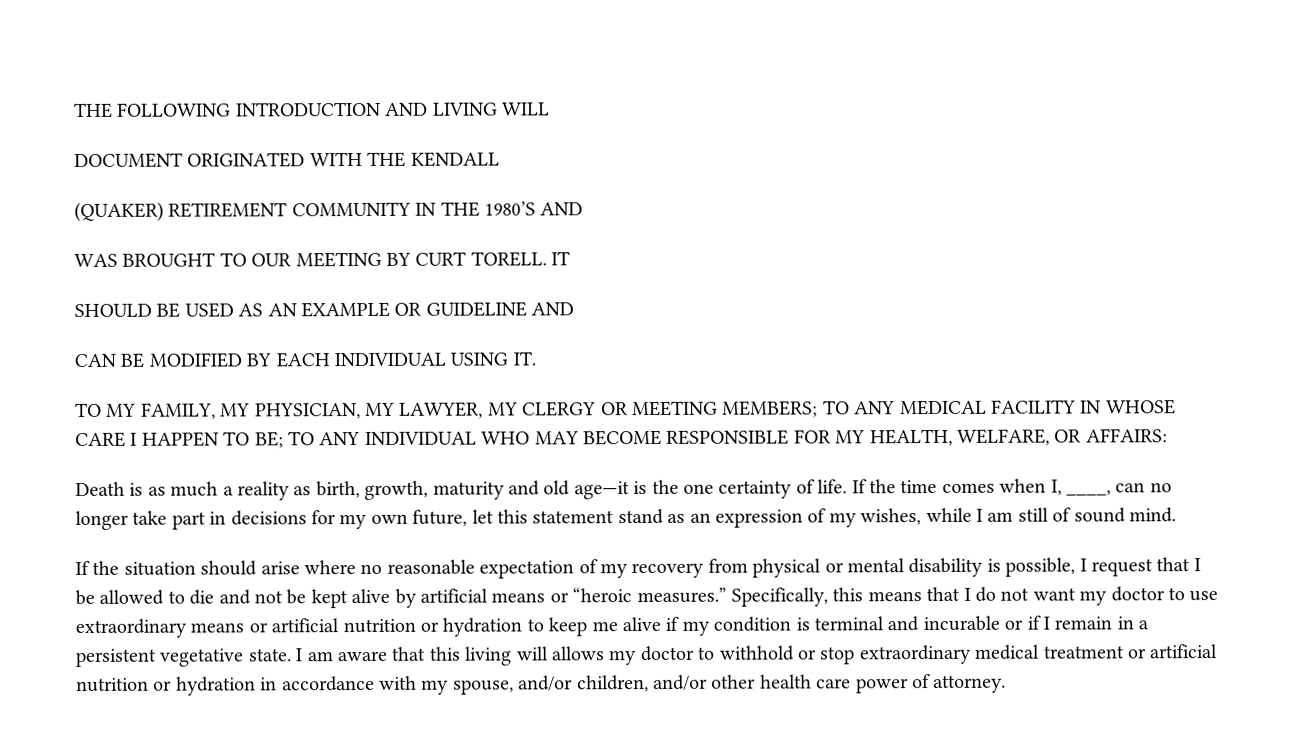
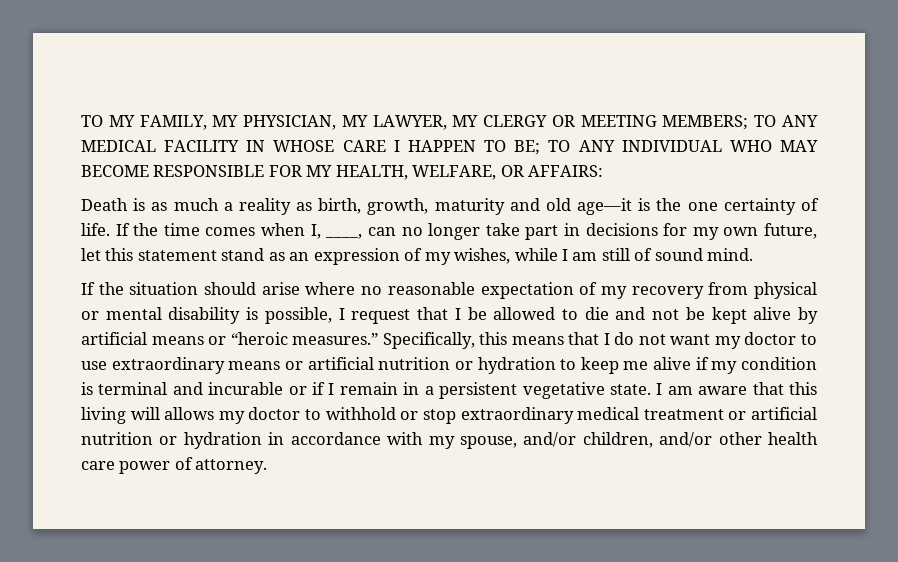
[74,101,550,119] [74,151,500,169] [74,201,584,223] [74,251,571,268] [74,301,575,318] [74,351,536,368] THE FOLLOWING INTRODUCTION AND LIVING WILL // DOCUMENT ORIGINATED WITH THE KENDALL // (QUAKER) RETIREMENT COMMUNITY IN THE 1980’S AND // WAS BROUGHT TO OUR MEETING BY CURT TORELL. IT // SHOULD BE USED AS AN EXAMPLE OR GUIDELINE AND // CAN BE MODIFIED BY EACH INDIVIDUAL USING IT. // -> (81, 121) none

